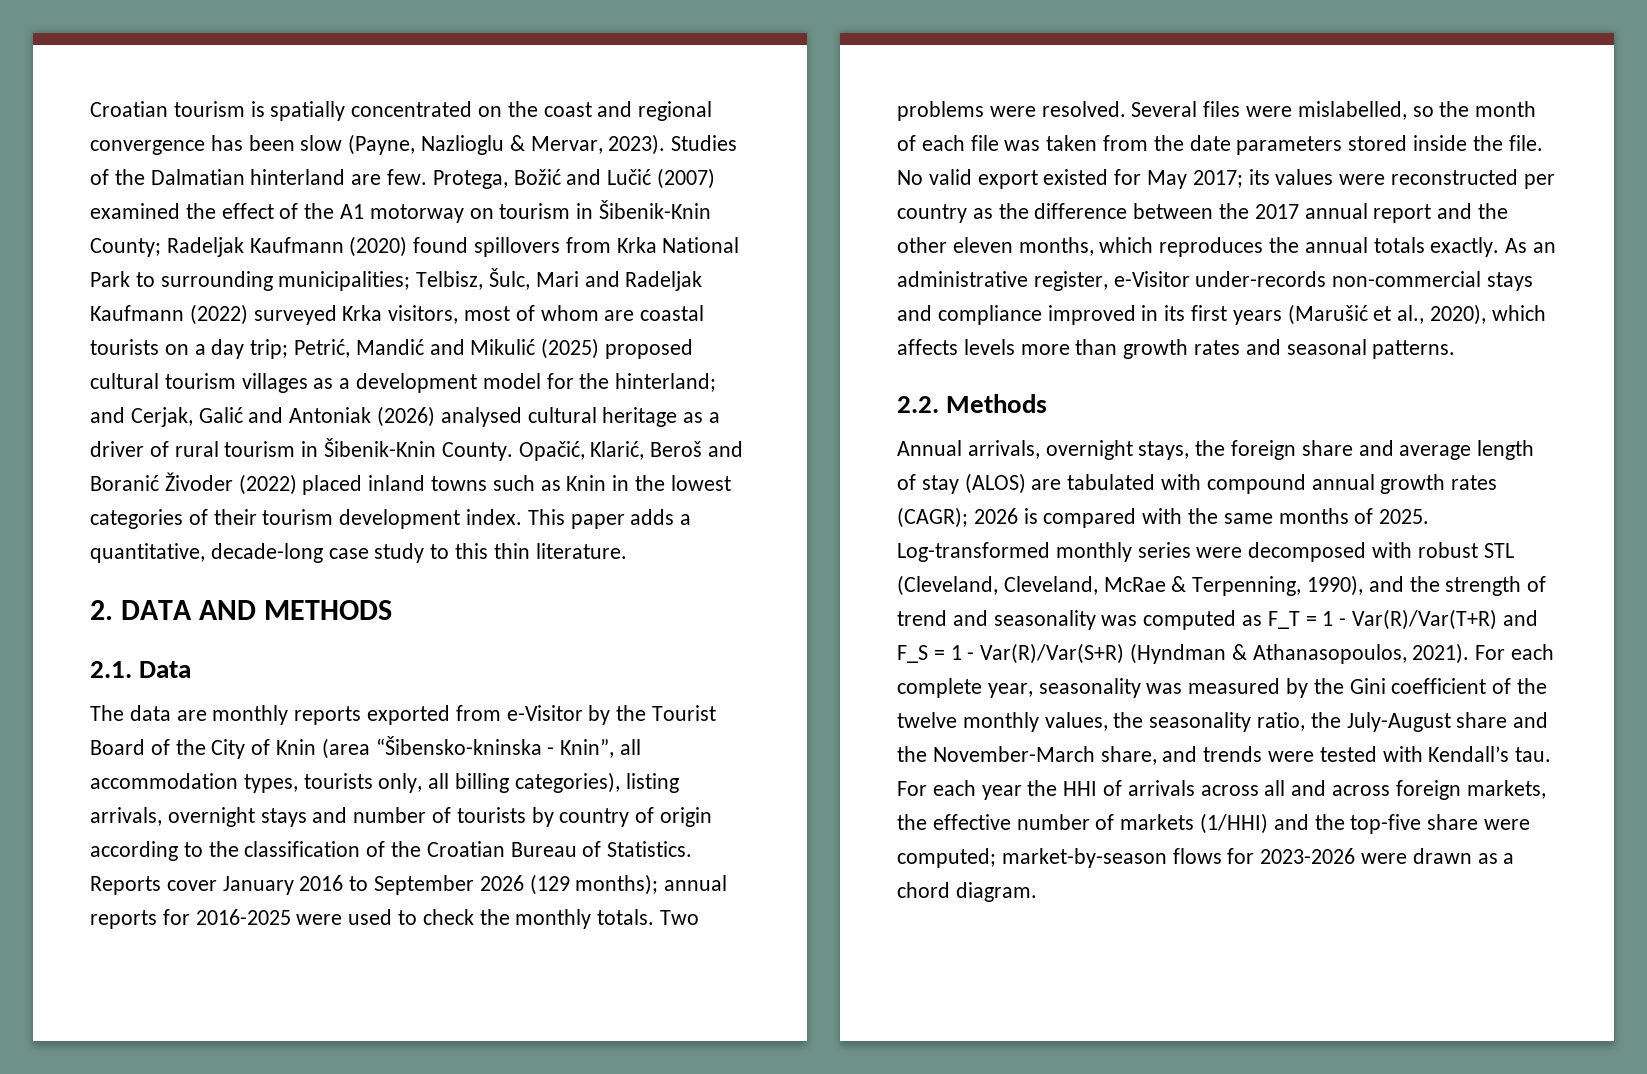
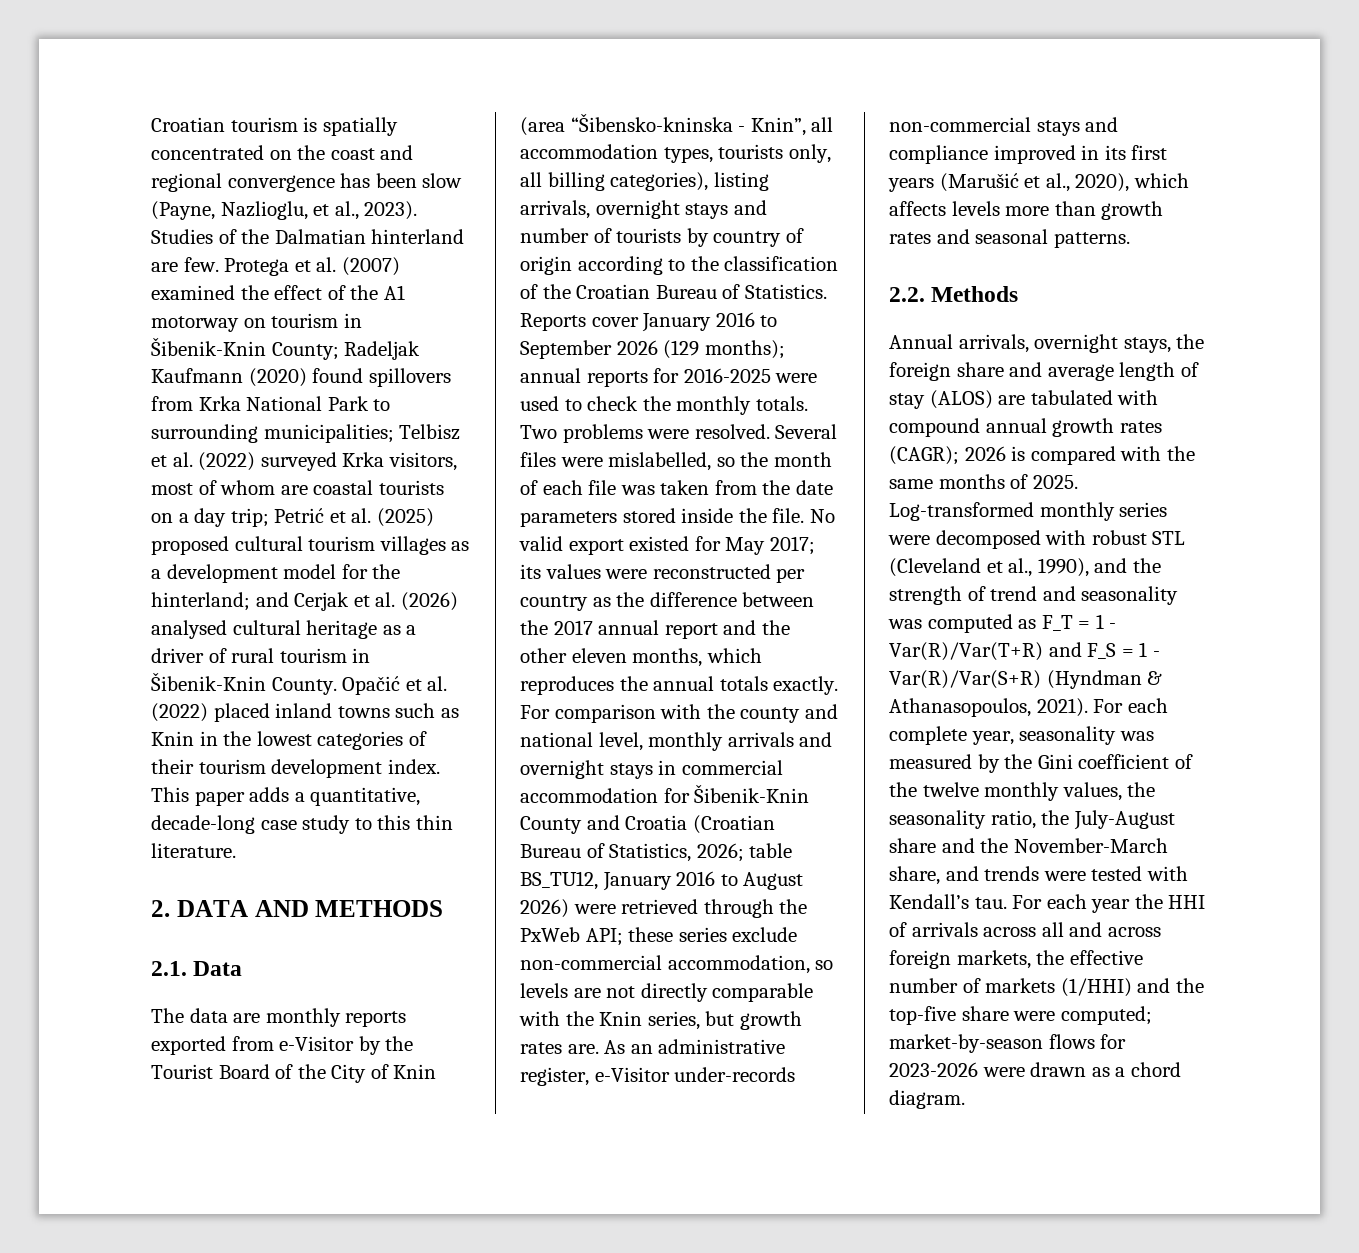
[421,135,603,155] Nazlioglu & Mervar, -> [220,201,359,220] Nazlioglu, et al.,
[432,169,652,189] Protega, Božić and Lučić -> [224,257,337,276] Protega et al.
[416,268,703,291] [90,305,184,321] Telbisz, Šulc, Mari and Radeljak Kaufmann -> [399,424,461,440] [151,452,193,467] Telbisz et al.
[294,339,536,358] Petrić, Mandić and Mikulić -> [274,508,372,523] Petrić et al.
[130,407,372,427] Cerjak, Galić and Antoniak -> [294,592,396,611] Cerjak et al.
[518,441,744,461] [90,472,233,491] Opačić, Klarić, Beroš and Boranić Živoder -> [342,676,448,695] Opačić et al.
(1500, 247) none -> [520,704,838,723] [520,732,833,751] [520,760,783,779] [520,784,810,803] [520,815,775,834] [520,843,793,862] [520,871,804,891] [520,899,808,918] [520,927,798,946] [520,955,834,974] [520,983,814,1002] [519,1011,802,1030] [520,1042,599,1054] For comparison with the county and national level, monthly arrivals and overnight stays in commercial accommodation for Šibenik-Knin County and Croatia (Croatian Bureau of Statistics, 2026; table BS_TU12, January 2016 to August 2026) were retrieved through the PxWeb API; these series exclude non-commercial accommodation, so levels are not directly comparable with the Knin series, but growth rates are.
[897,575,1302,596] (Cleveland, Cleveland, McRae & Terpenning, -> [889,558,1033,577] (Cleveland et al.,

